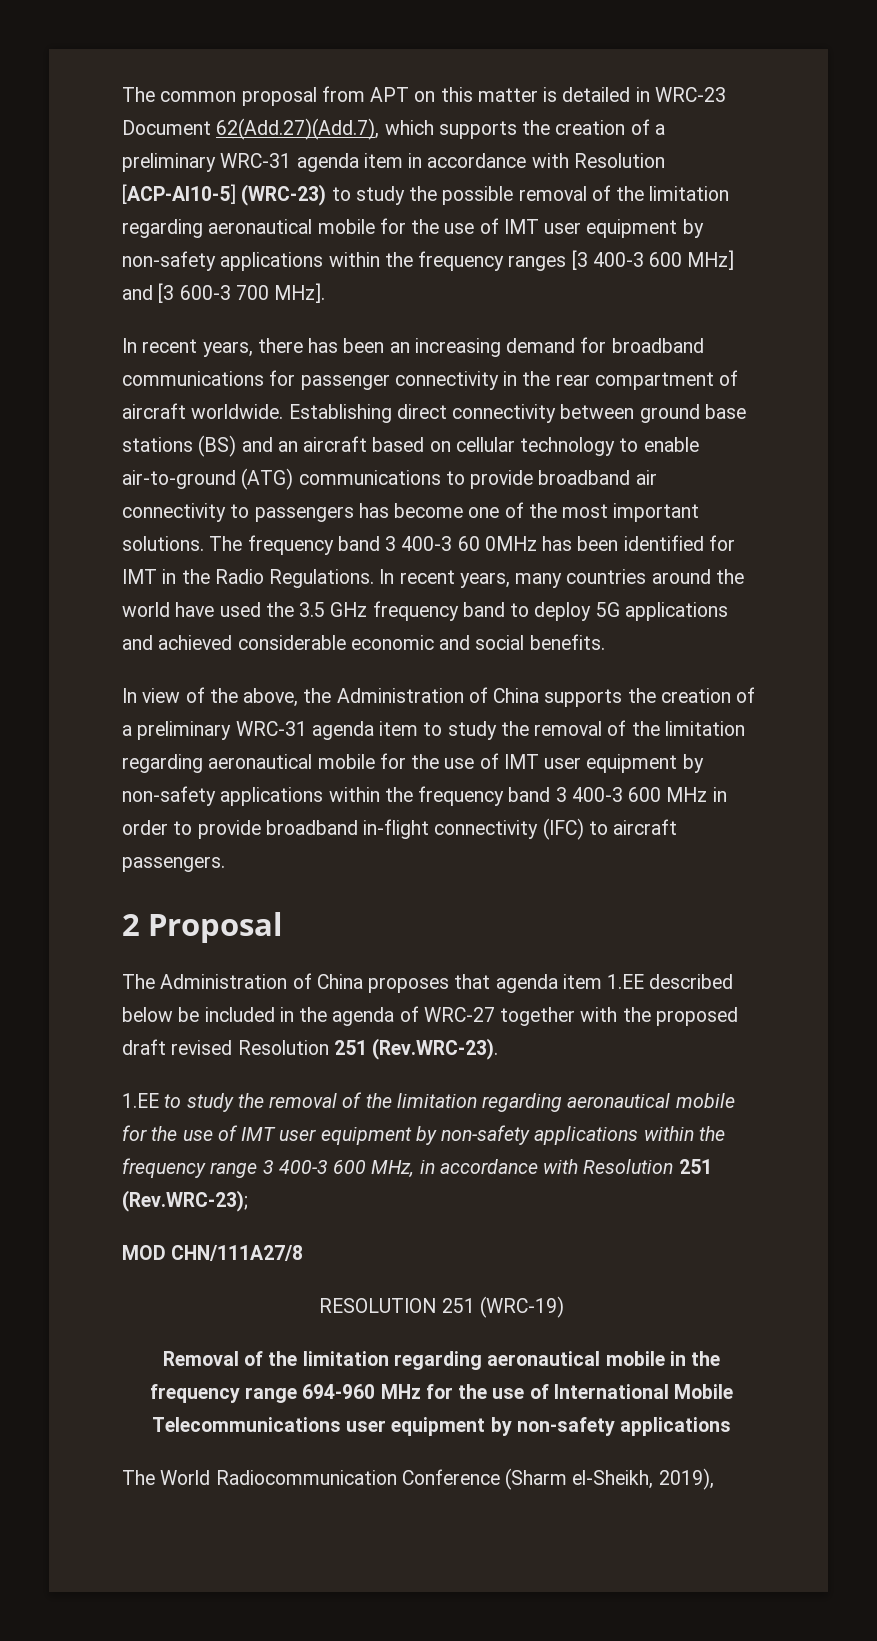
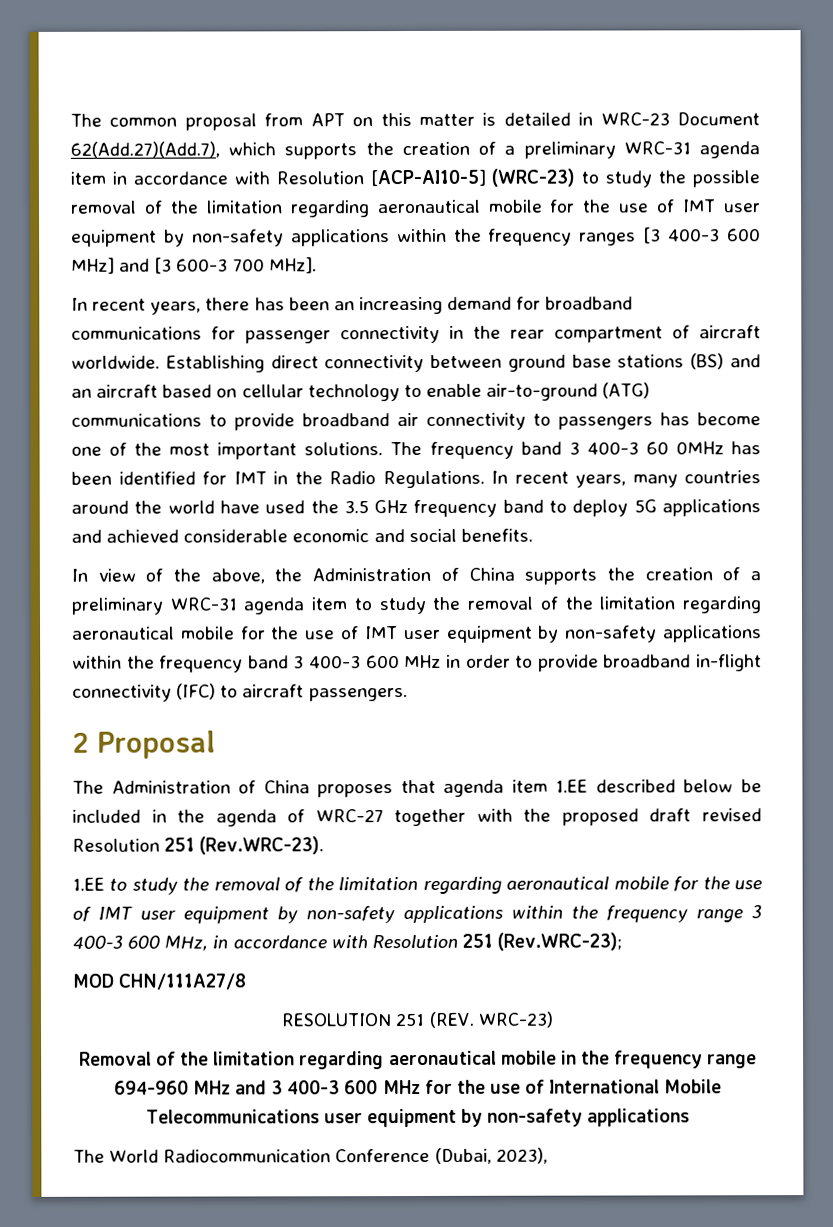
[479,1296,564,1318] (WRC-19) -> [428,1011,554,1028] (REV. WRC-23)
(421, 1391) none -> [234,1079,421,1095] and 3 400-3 600 MHz
[505,1468,714,1490] (Sharm el-Sheikh, 2019), -> [434,1147,548,1164] (Dubai, 2023),

